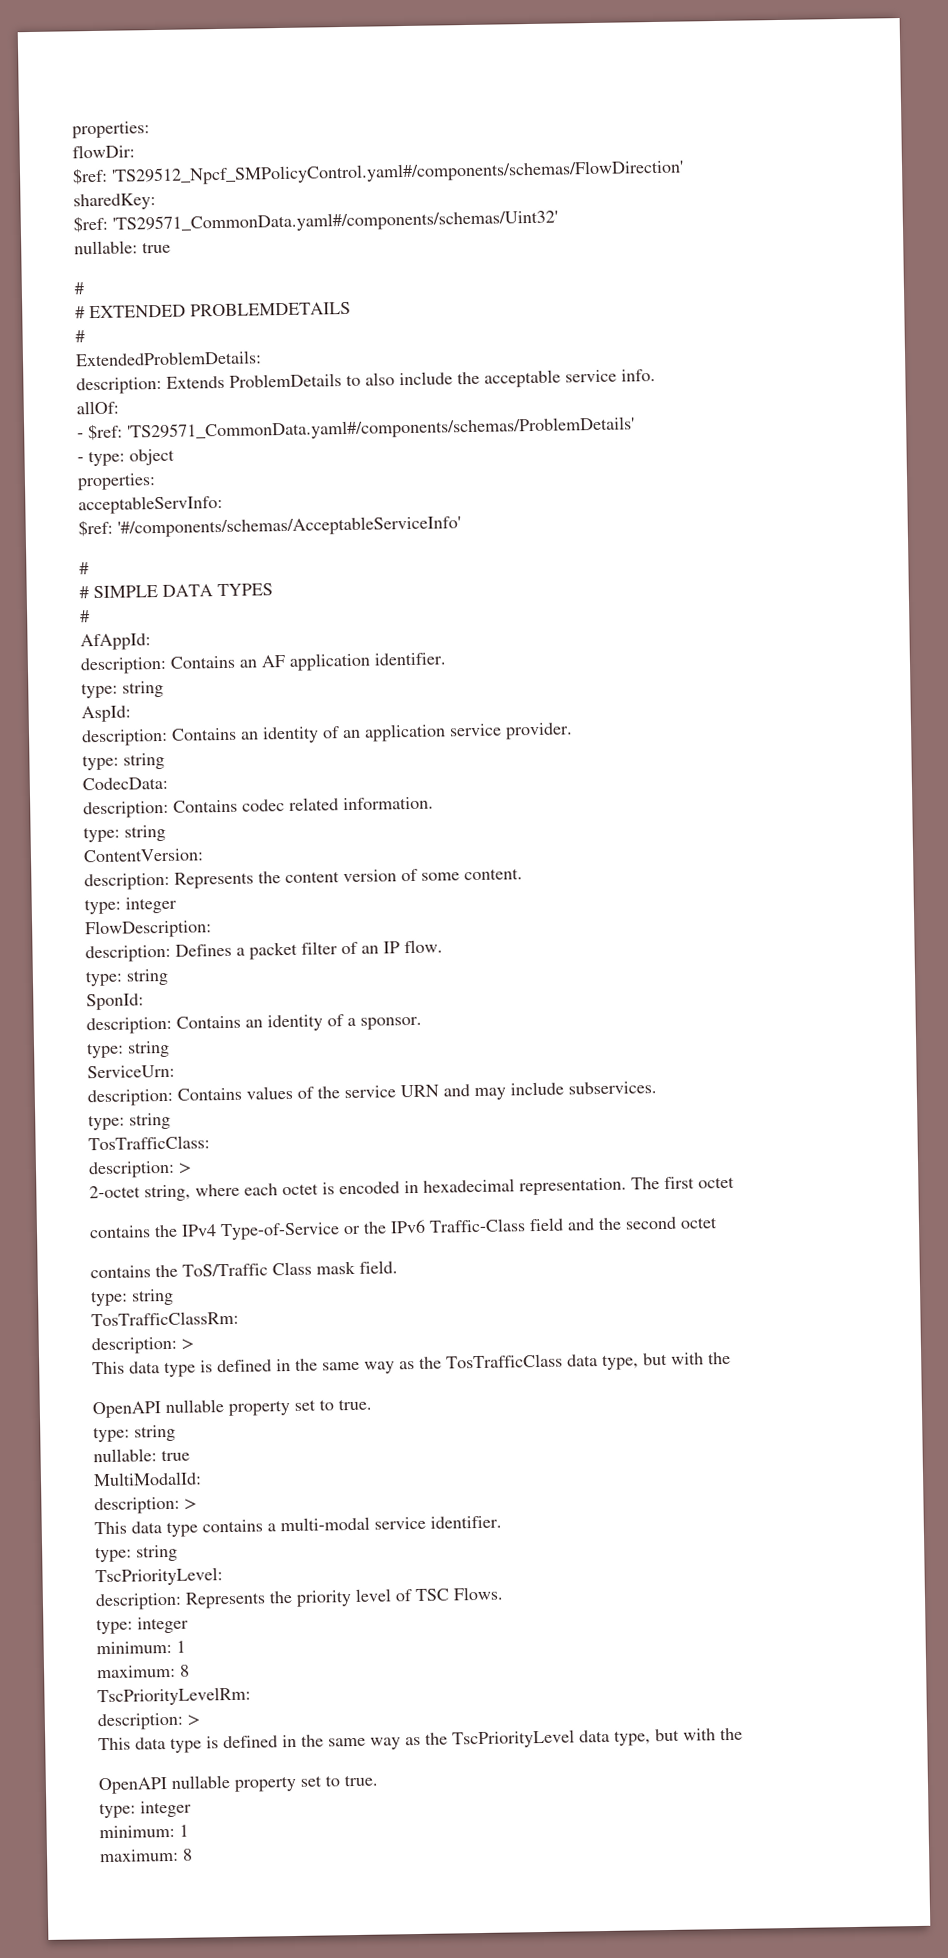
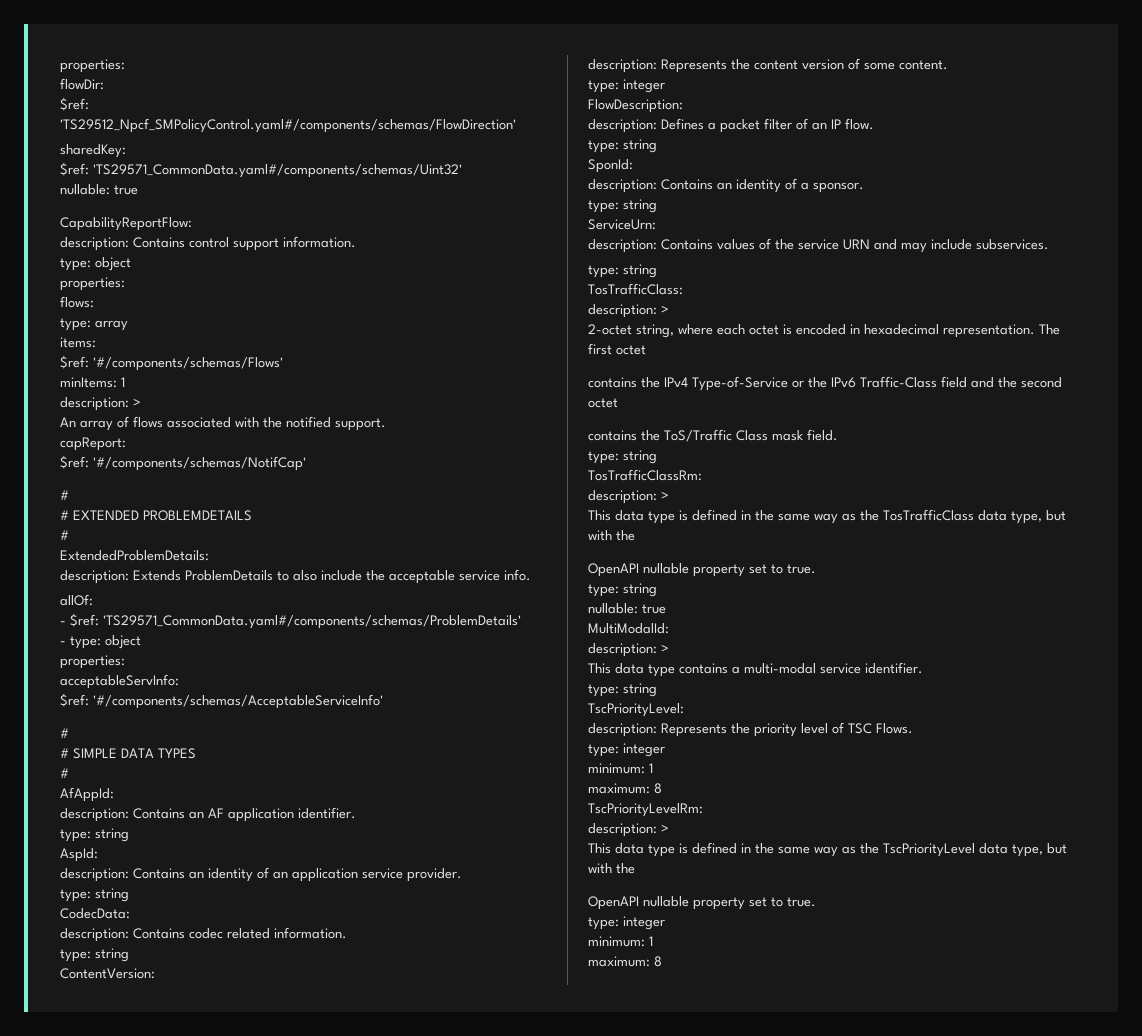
(171, 247) none -> [60,217,192,231] [60,236,356,251] [60,257,131,271] [60,277,125,291] [60,296,94,308] [60,318,128,331] [60,337,96,348] [60,355,283,371] [60,377,125,388] [60,397,141,411] [60,416,386,431] [60,437,126,451] [60,455,306,471] // CapabilityReportFlow: // description: Contains control support information. // type: object // properties: // flows: // type: array // items: // $ref: '#/components/schemas/Flows' // minItems: 1 // description: > // An array of flows associated with the notified support. // capReport: // $ref: '#/components/schemas/NotifCap'

